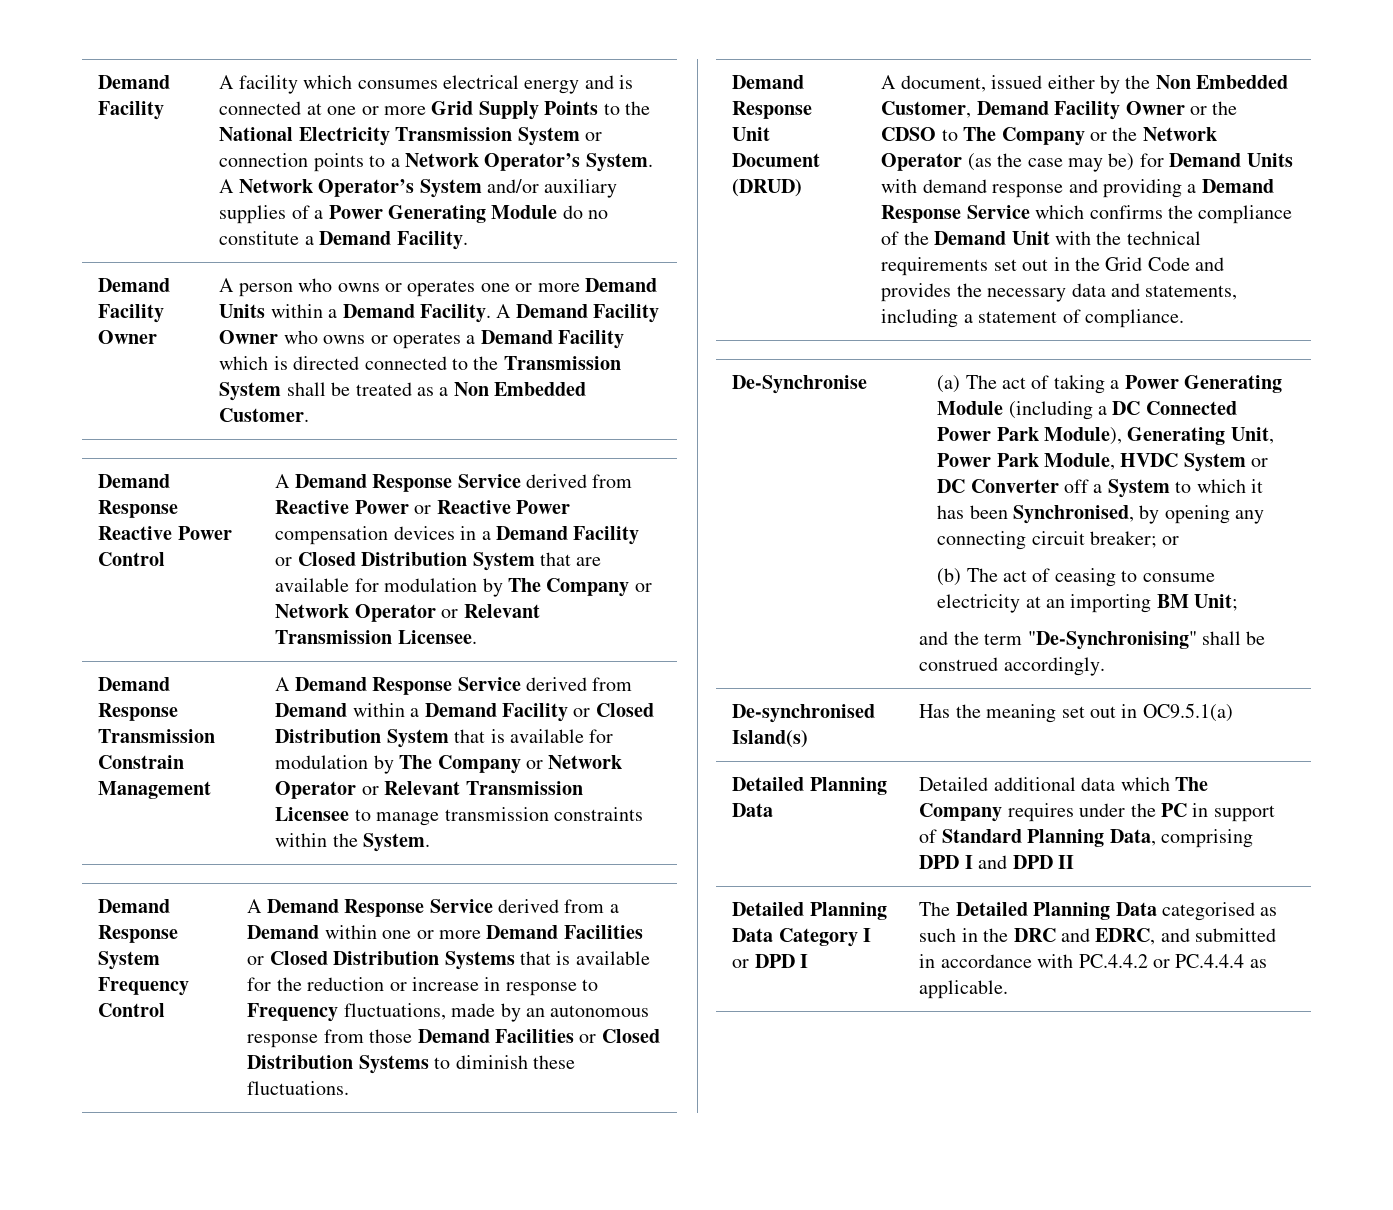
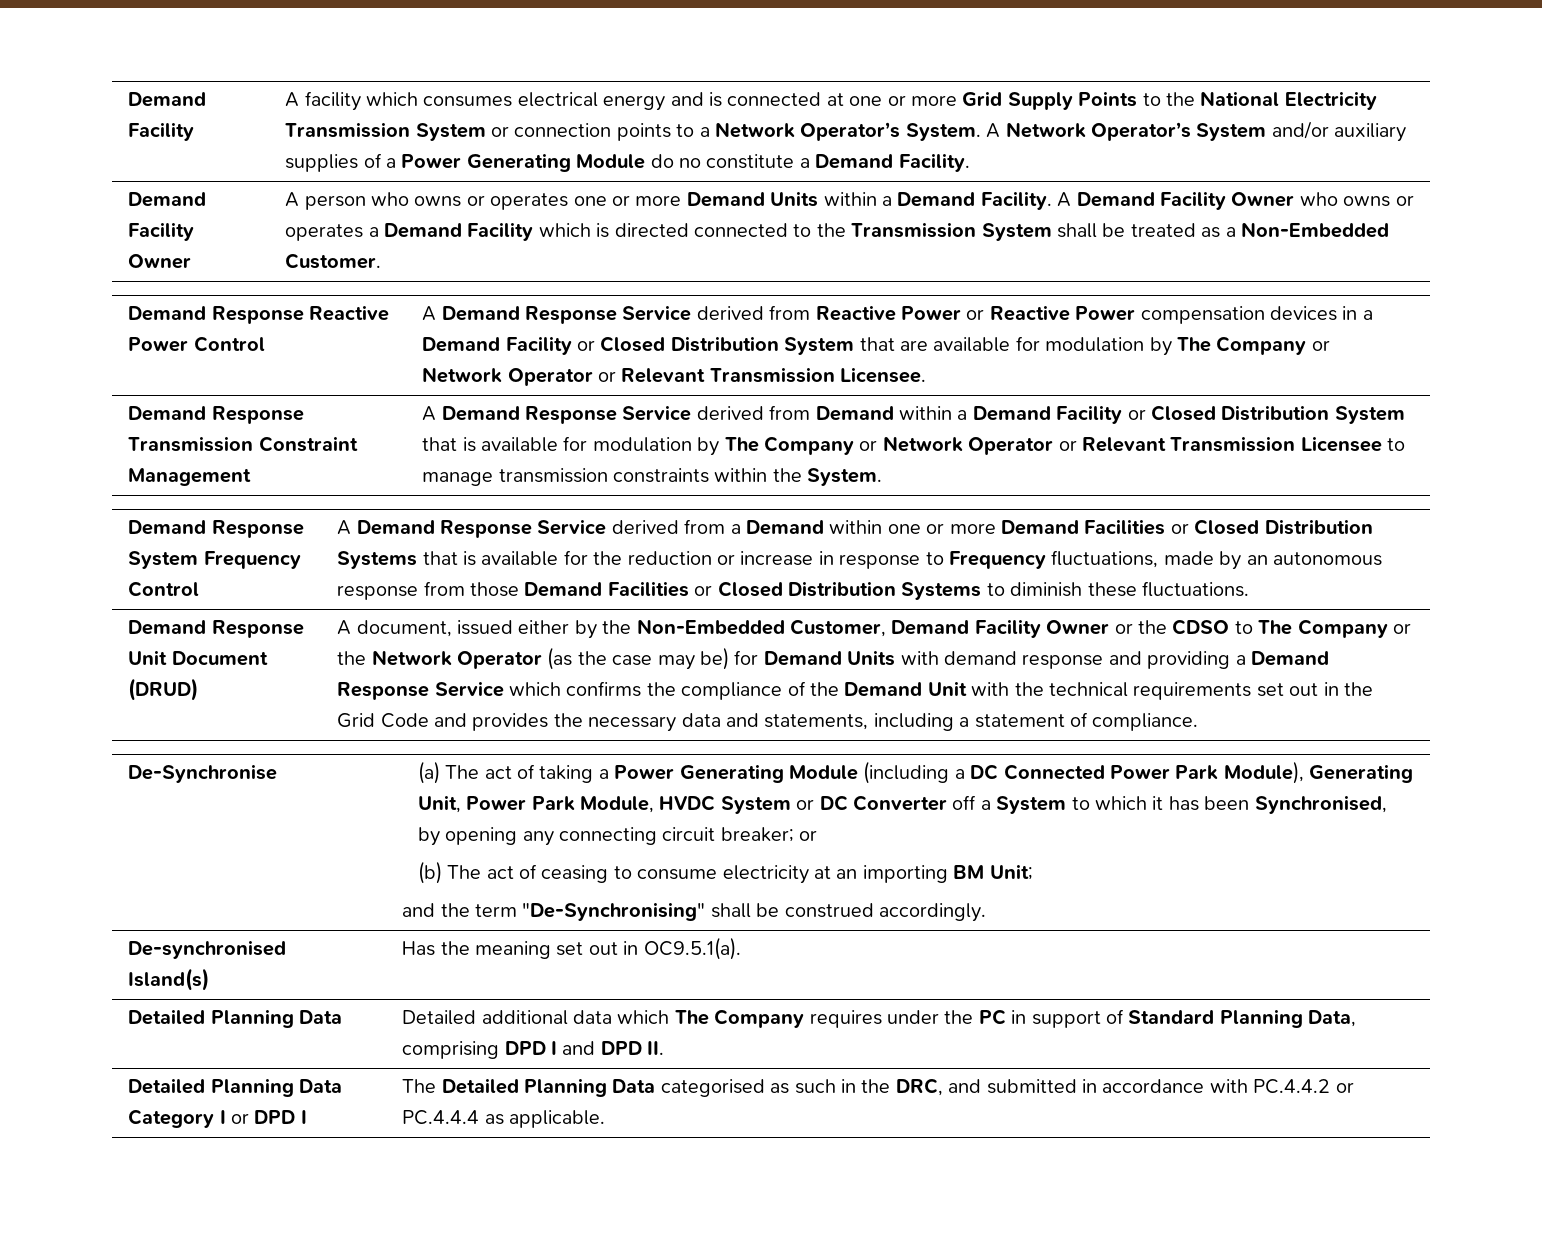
[453,382,587,396] Non Embedded -> [1240,222,1389,238] Non-Embedded
[98,755,185,769] Constrain -> [258,436,358,452] Constraint
[1155,75,1289,89] Non Embedded -> [636,619,785,635] Non-Embedded
[1142,703,1233,722] OC9.5.1(a) -> [643,937,741,960] OC9.5.1(a).
[1058,855,1075,869] II -> [647,1041,665,1055] II.
[1013,928,1156,945] DRC and EDRC, -> [895,1078,943,1096] DRC,

